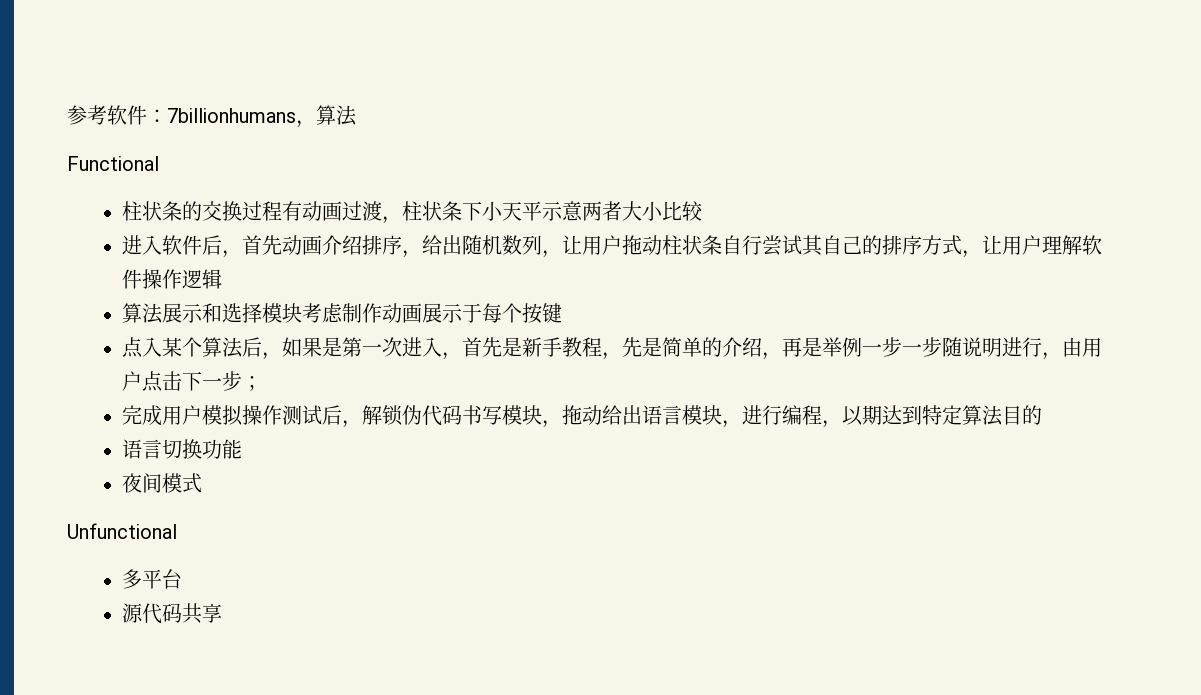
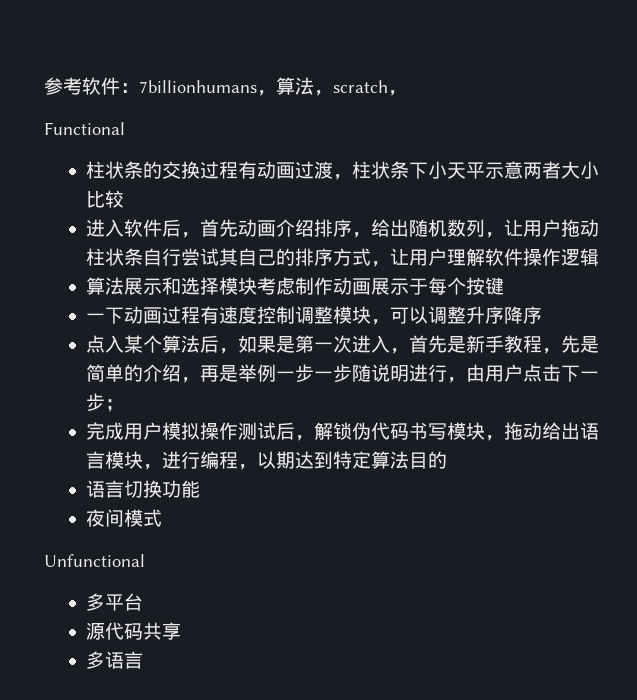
(357, 115) none -> [314,80,407,96] ，scratch，
(563, 313) none -> [85,306,542,325] // 一下动画过程有速度控制调整模块，可以调整升序降序
(223, 613) none -> [85,651,143,669] // 多语言

